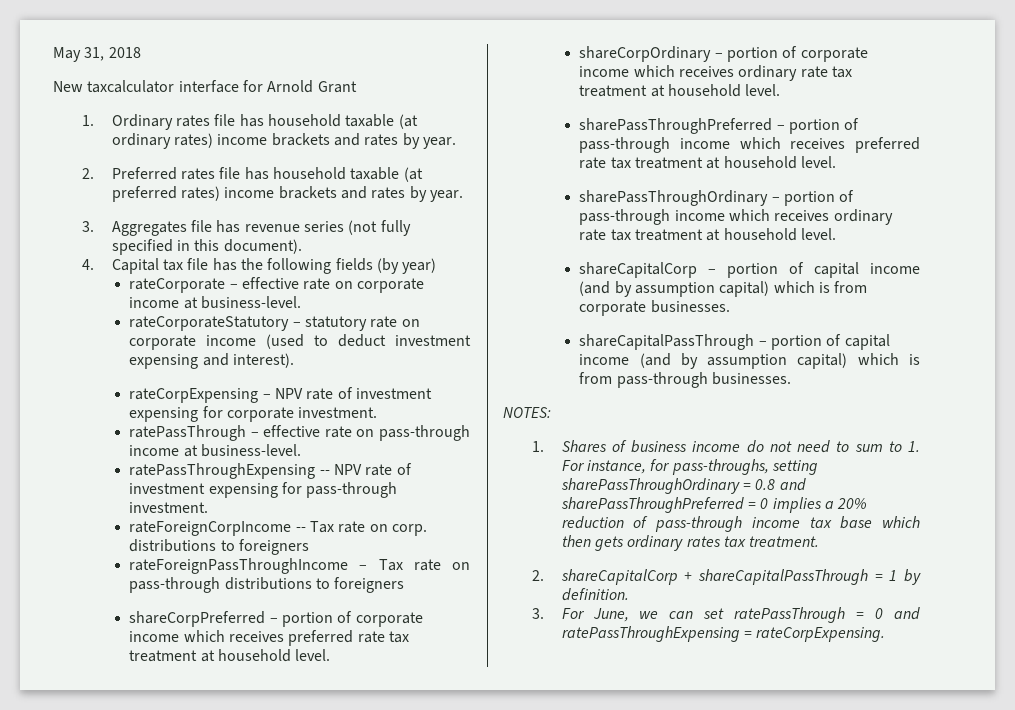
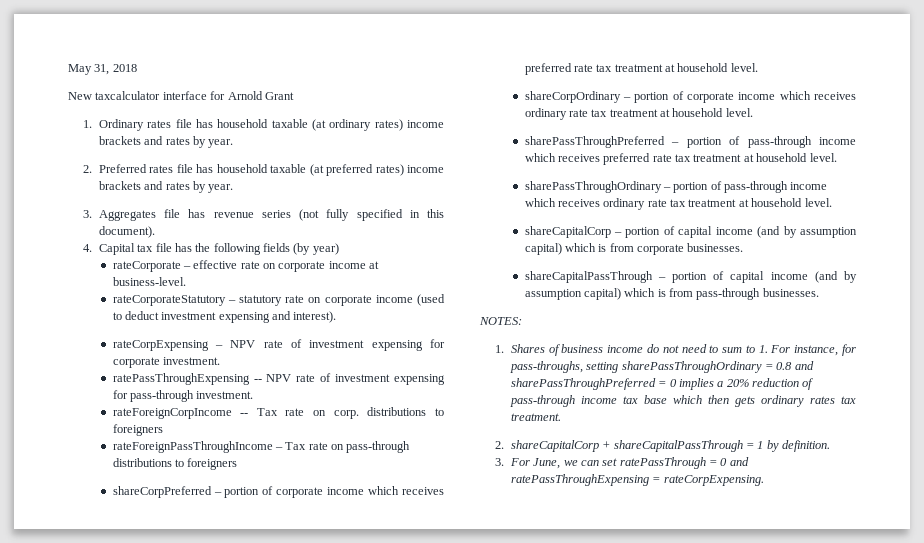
[129,425,470,441] [129,444,301,457] // ratePassThrough – effective rate on pass-through income at business-level. -> (220, 361) none

